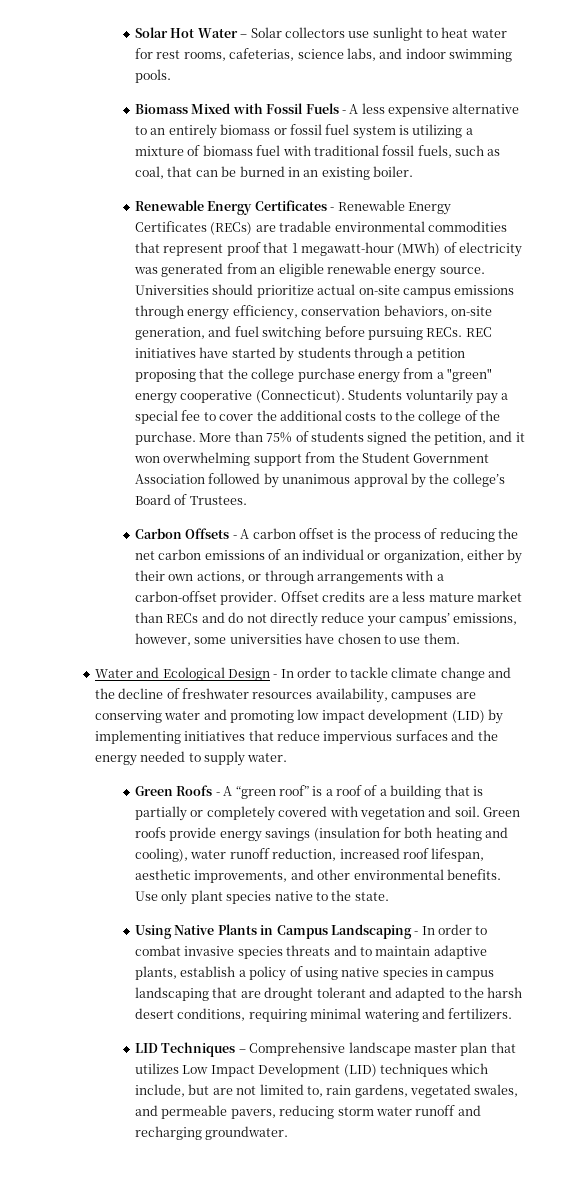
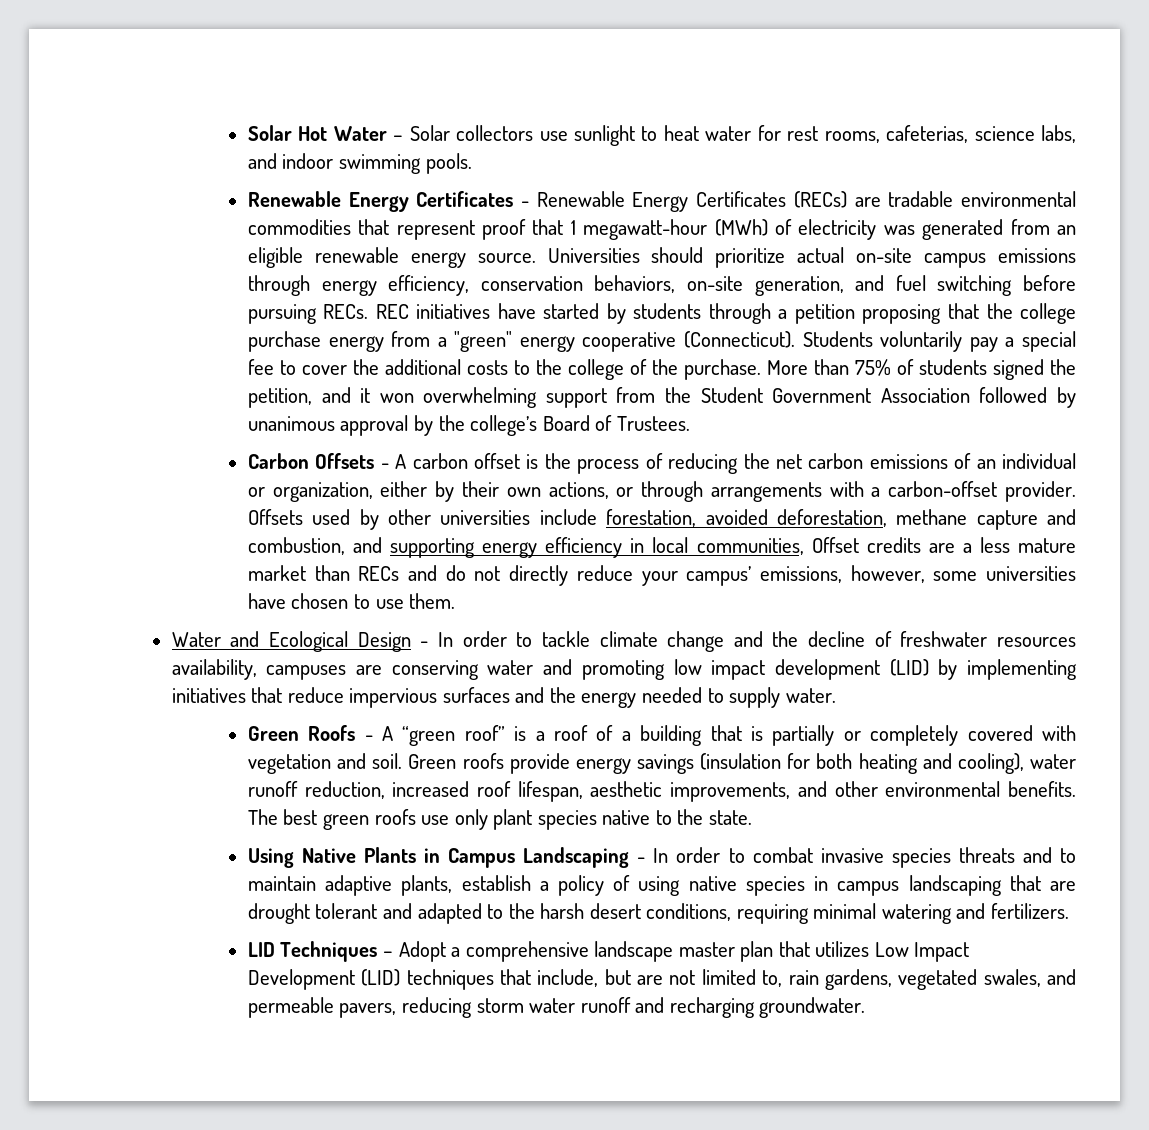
[135,103,520,117] [135,124,473,139] [135,145,501,158] [135,166,414,180] // Biomass Mixed with Fossil Fuels - A less expensive alternative to an entirely biomass or fossil fuel system is utilizing a mixture of biomass fuel with traditional fossil fuels, such as coal, that can be burned in an existing boiler. -> (472, 163) none
(278, 598) none -> [247,509,1077,530] [247,537,804,558] Offsets used by other universities include forestation, avoided deforestation, methane capture and combustion, and supporting energy efficiency in local communities,
[135,891,159,901] Use -> [247,809,450,830] The best green roofs use
[249,1042,346,1056] Comprehensive -> [398,941,589,962] Adopt a comprehensive
[450,1063,489,1074] which -> [499,969,531,985] that

